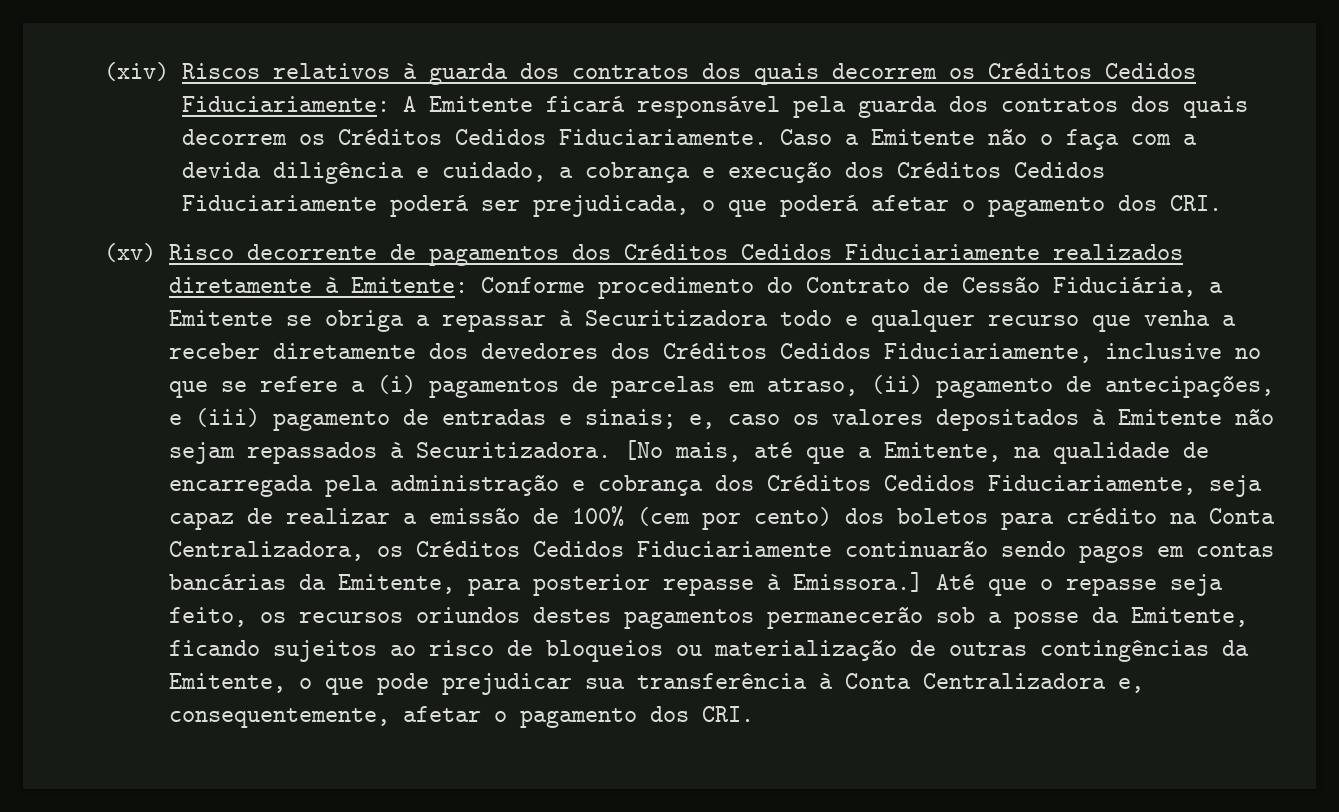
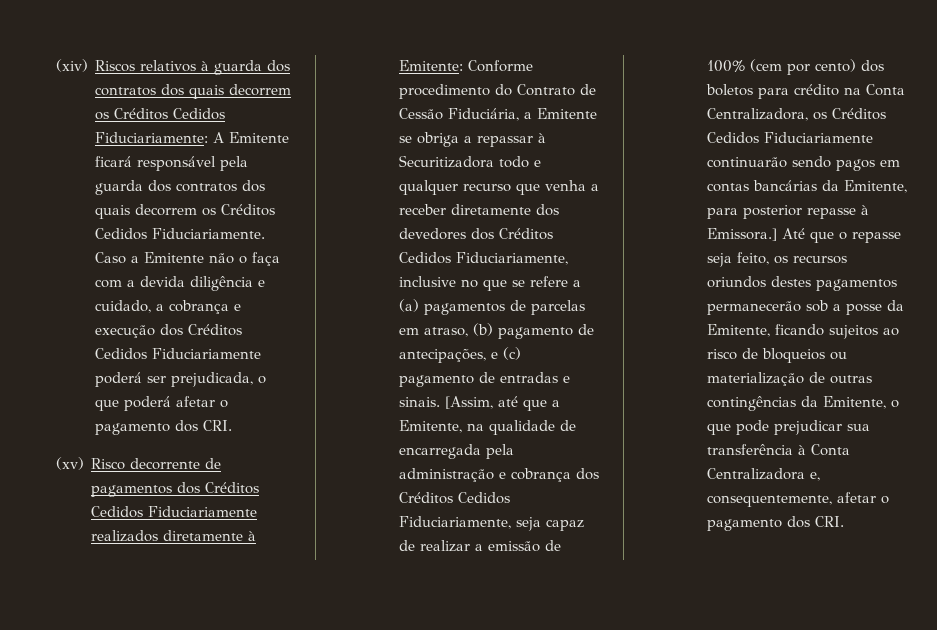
[376,375,416,394] (i) -> [399,299,420,312] (a)
[870,375,923,394] (ii) -> [473,323,494,336] (b)
[194,408,260,427] (iii) -> [503,347,522,360] (c)
[584,409,1274,431] [168,440,741,464] sinais; e, caso os valores depositados à Emitente não sejam repassados à Securitizadora. [No mais, -> [399,396,494,409] sinais. [Assim,

